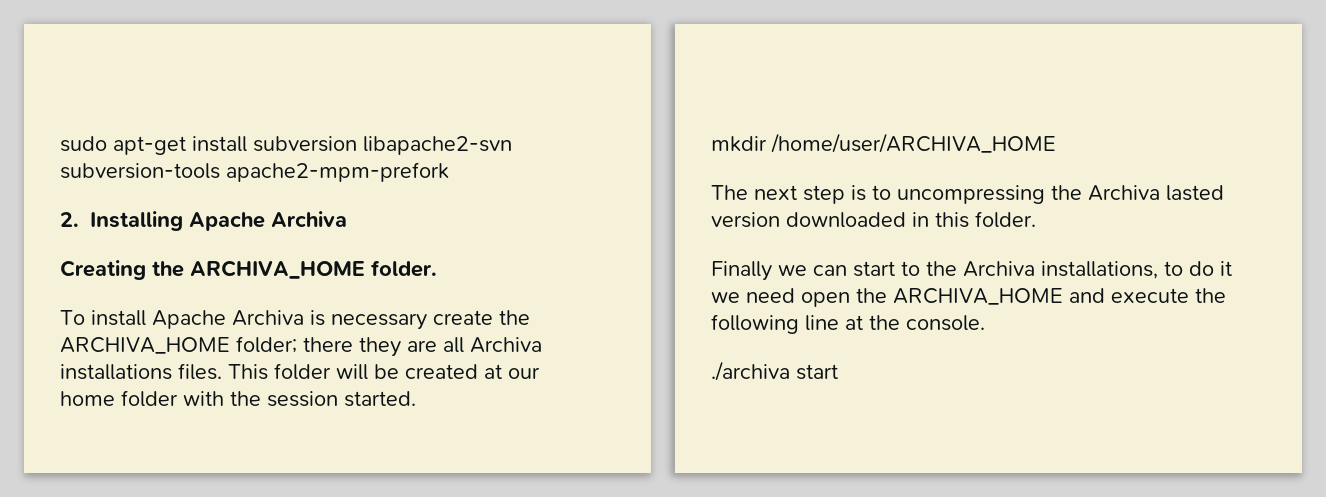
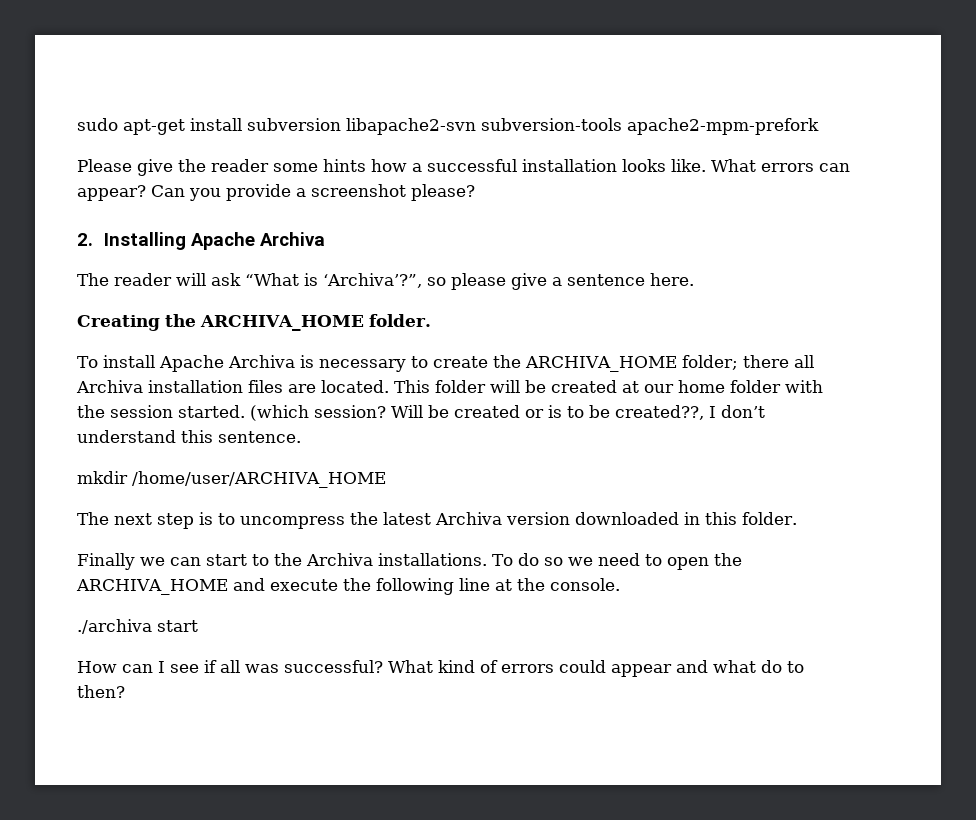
[60,211,347,231] 2. Installing Apache Archiva -> [77,159,850,176] [77,184,475,201] [77,232,326,250] [77,273,694,290] Please give the reader some hints how a successful installation looks like. What errors can appear? Can you provide a screenshot please? // 2. Installing Apache Archiva // The reader will ask “What is ‘Archiva’?”, so please give a sentence here.
(427, 321) none -> [410,356,428,368] to
[359,337,542,357] [60,363,222,380] they are all Archiva installations files. -> [793,355,814,368] [76,380,389,393] all Archiva installation files are located.
(416, 399) none -> [250,405,765,421] [77,430,301,443] (which session? Will be created or is to be created??, I don’t understand this sentence.
[897,185,1224,204] uncompressing the Archiva lasted -> [240,512,502,529] uncompress the latest Archiva
[1041,261,1232,279] installations, to do it -> [378,553,563,566] installations. To do so
(795, 295) none -> [644,554,662,566] to
(838, 372) none -> [77,660,804,677] [77,685,125,698] // How can I see if all was successful? What kind of errors could appear and what do to then?

